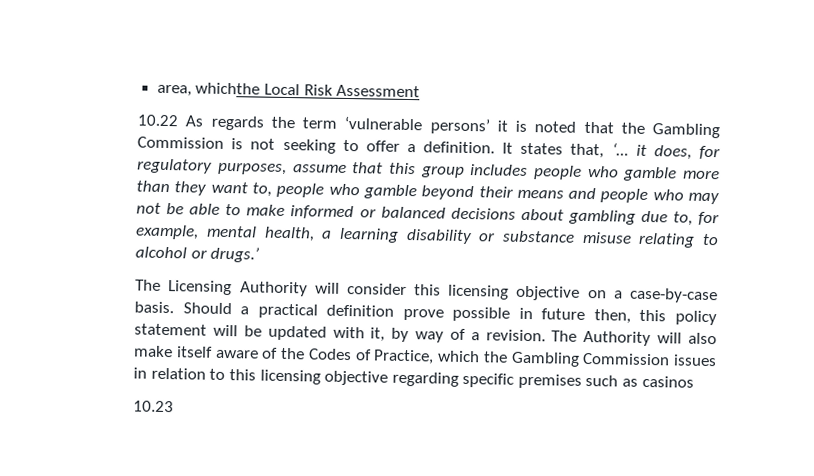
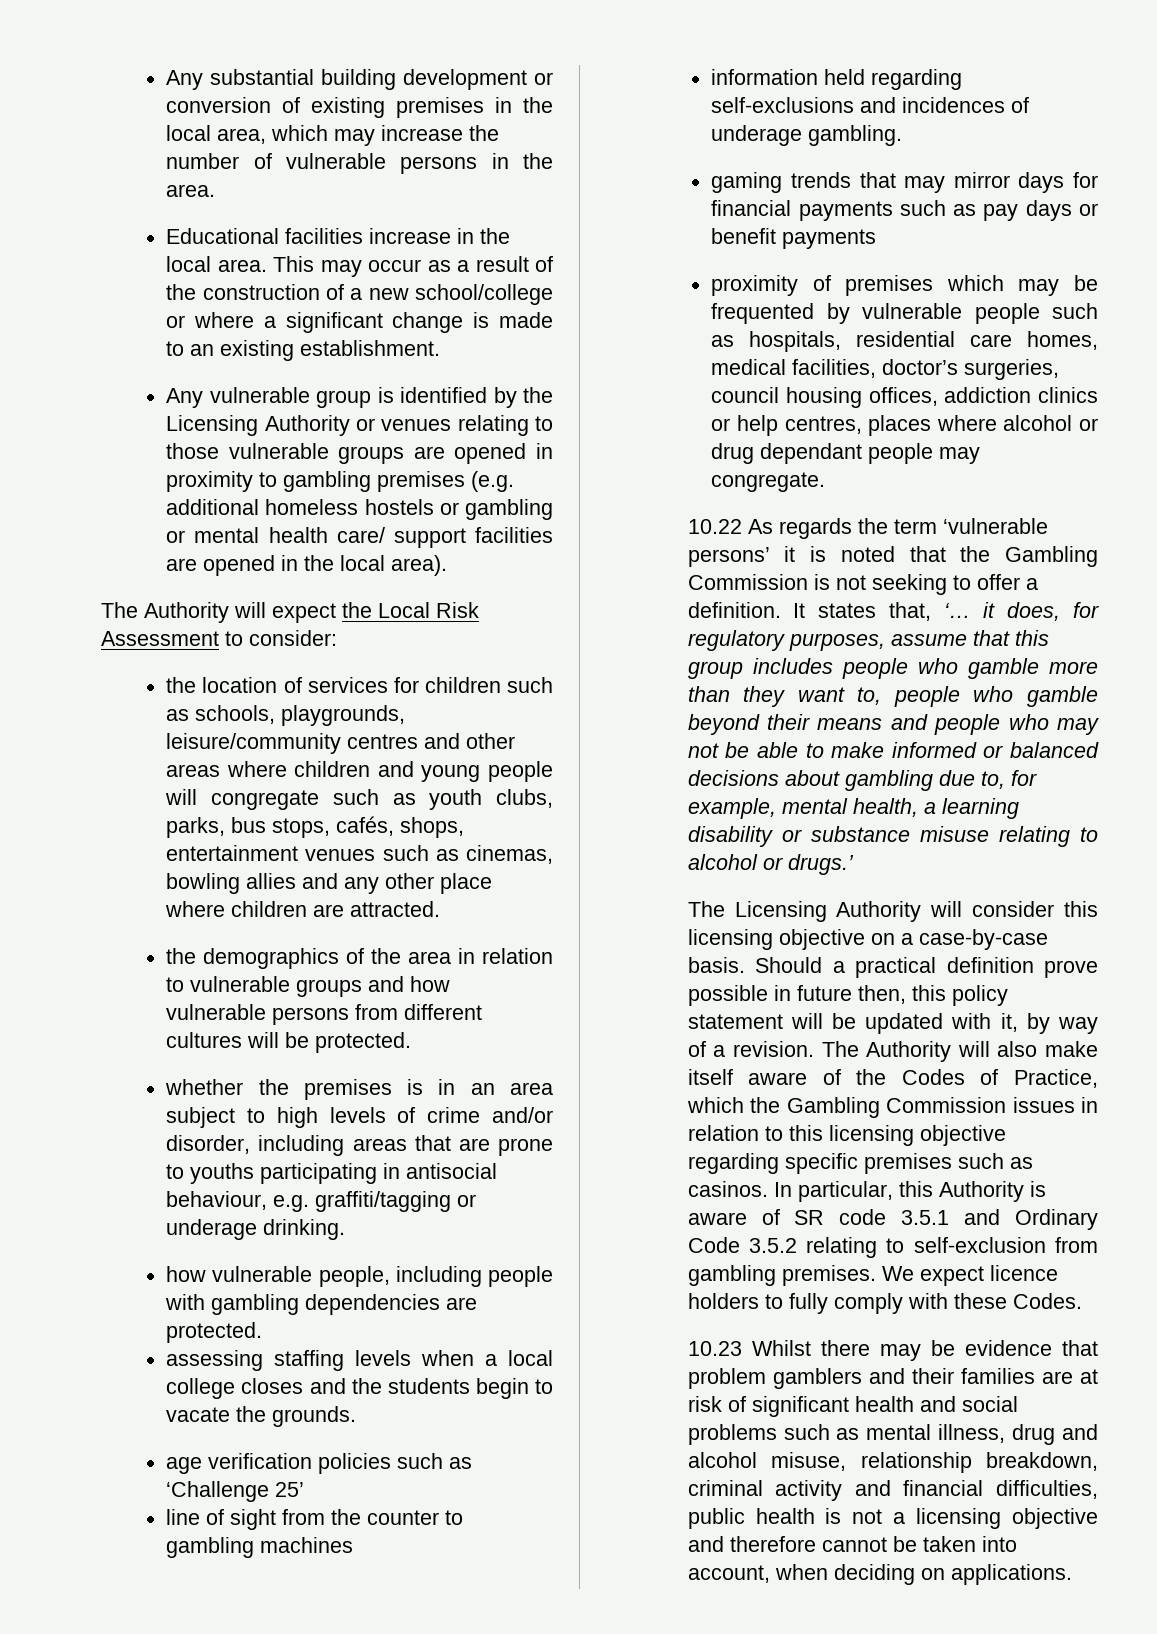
[156,82,421,98] area, whichthe Local Risk Assessment -> [166,69,553,90] [166,97,553,118] [166,125,500,146] [166,153,553,174] [166,184,216,197] [166,228,511,244] [166,256,553,277] [166,284,553,305] [166,312,553,333] [166,340,441,361] [166,387,553,408] [166,415,553,436] [166,443,553,464] [166,471,515,492] [166,499,553,520] [166,527,553,548] [166,555,448,576] [100,602,479,623] [100,630,337,646] [166,677,553,693] [166,705,406,726] [166,733,516,754] [166,761,553,782] [165,789,553,810] [166,816,465,838] [166,845,553,864] [166,873,493,894] [165,901,441,917] [166,948,553,969] [166,976,451,997] [166,1004,483,1025] [166,1032,412,1053] [165,1079,553,1100] [166,1107,553,1128] [166,1135,553,1156] [166,1163,498,1184] [166,1191,477,1212] [166,1219,346,1240] [166,1266,553,1287] [165,1294,478,1315] [166,1322,263,1343] [166,1350,554,1371] [166,1378,553,1399] [166,1406,357,1427] [166,1453,473,1474] [166,1481,305,1502] [166,1509,464,1530] [166,1537,354,1558] [711,69,963,90] [711,97,1030,113] [711,125,903,146] [711,172,1098,193] [711,200,1098,221] [711,228,877,249] [711,275,1098,296] [711,303,1098,324] [711,331,1098,352] [711,359,1060,380] [711,387,1098,408] [711,415,1098,436] [711,443,981,464] [711,472,826,492] Any substantial building development or conversion of existing premises in the local area, which may increase the number of vulnerable persons in the area. // Educational facilities increase in the local area. This may occur as a result of the construction of a new school/college or where a significant change is made to an existing establishment. // Any vulnerable group is identified by the Licensing Authority or venues relating to those vulnerable groups are opened in proximity to gambling premises (e.g. additional homeless hostels or gambling or mental health care/ support facilities are opened in the local area). // The Authority will expect the Local Risk Assessment to consider: // the location of services for children such as schools, playgrounds, leisure/community centres and other areas where children and young people will congregate such as youth clubs, parks, bus stops, cafés, shops, entertainment venues such as cinemas, bowling allies and any other place where children are attracted. // the demographics of the area in relation to vulnerable groups and how vulnerable persons from different cultures will be protected. // whether the premises is in an area subject to high levels of crime and/or disorder, including areas that are prone to youths participating in antisocial behaviour, e.g. graffiti/tagging or underage drinking. // how vulnerable people, including people with gambling dependencies are protected. // assessing staffing levels when a local college closes and the students begin to vacate the grounds. // age verification policies such as ‘Challenge 25’ // line of sight from the counter to gambling machines // information held regarding self-exclusions and incidences of underage gambling. // gaming trends that may mirror days for financial payments such as pay days or benefit payments // proximity of premises which may be frequented by vulnerable people such as hospitals, residential care homes, medical facilities, doctor’s surgeries, council housing offices, addiction clinics or help centres, places where alcohol or drug dependant people may congregate.
[641,375,694,388] [133,400,175,413] casinos // 10.23 -> [687,1181,1046,1202] [687,1209,1098,1230] [687,1237,1098,1258] [687,1265,1058,1286] [687,1293,1082,1314] [687,1340,1098,1361] [687,1368,1098,1389] [687,1396,1018,1417] [687,1424,1098,1445] [687,1452,1098,1473] [687,1480,1098,1501] [687,1508,1098,1529] [687,1536,1017,1552] [687,1564,1072,1585] casinos. In particular, this Authority is aware of SR code 3.5.1 and Ordinary Code 3.5.2 relating to self-exclusion from gambling premises. We expect licence holders to fully comply with these Codes. // 10.23 Whilst there may be evidence that problem gamblers and their families are at risk of significant health and social problems such as mental illness, drug and alcohol misuse, relationship breakdown, criminal activity and financial difficulties, public health is not a licensing objective and therefore cannot be taken into account, when deciding on applications.

